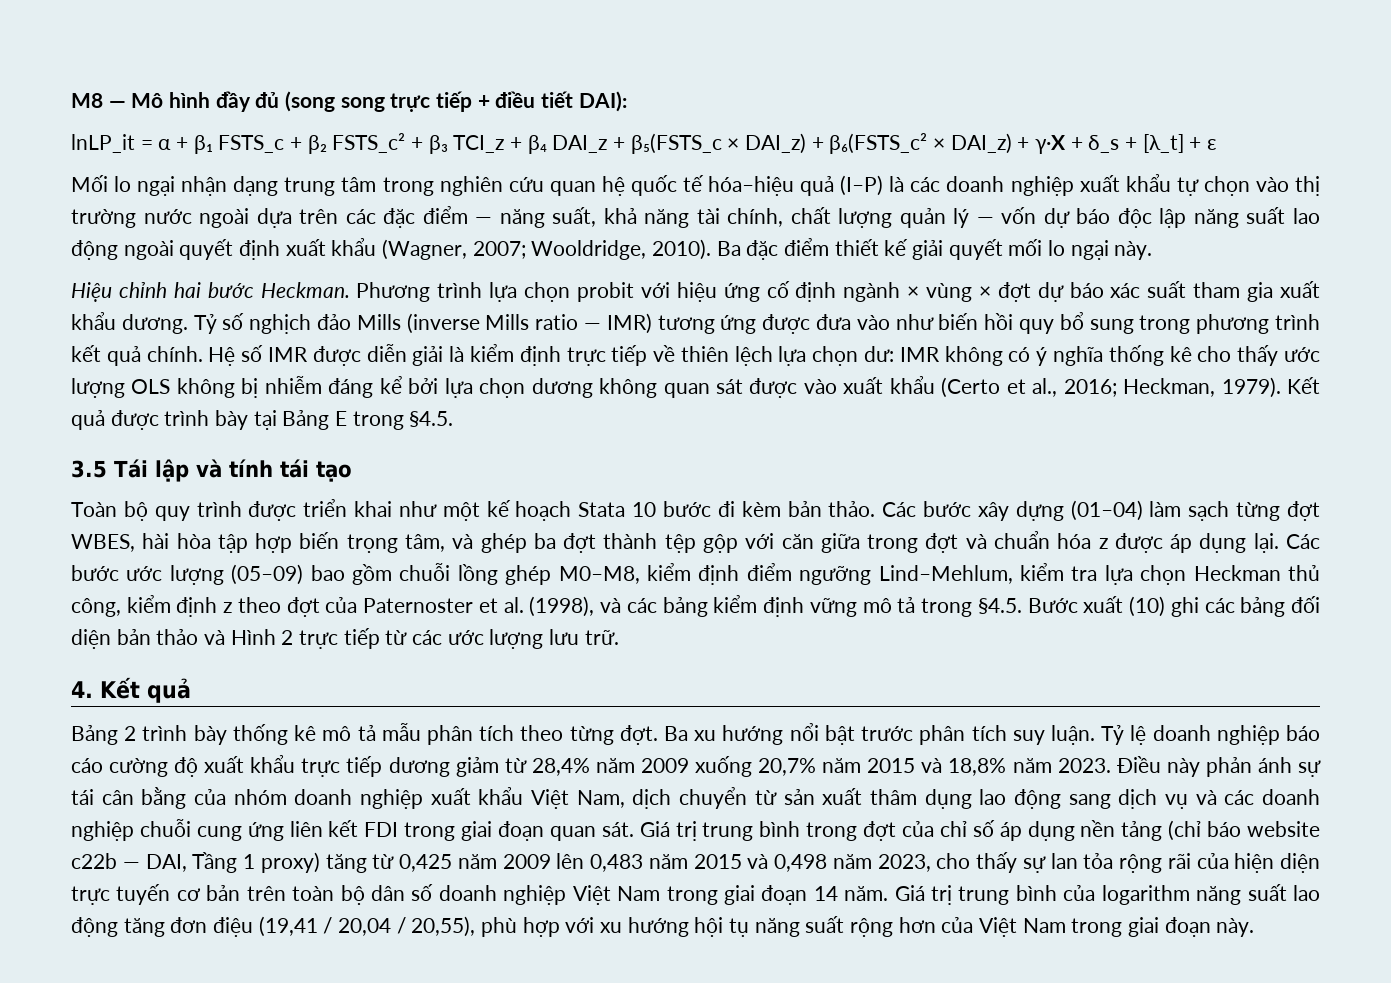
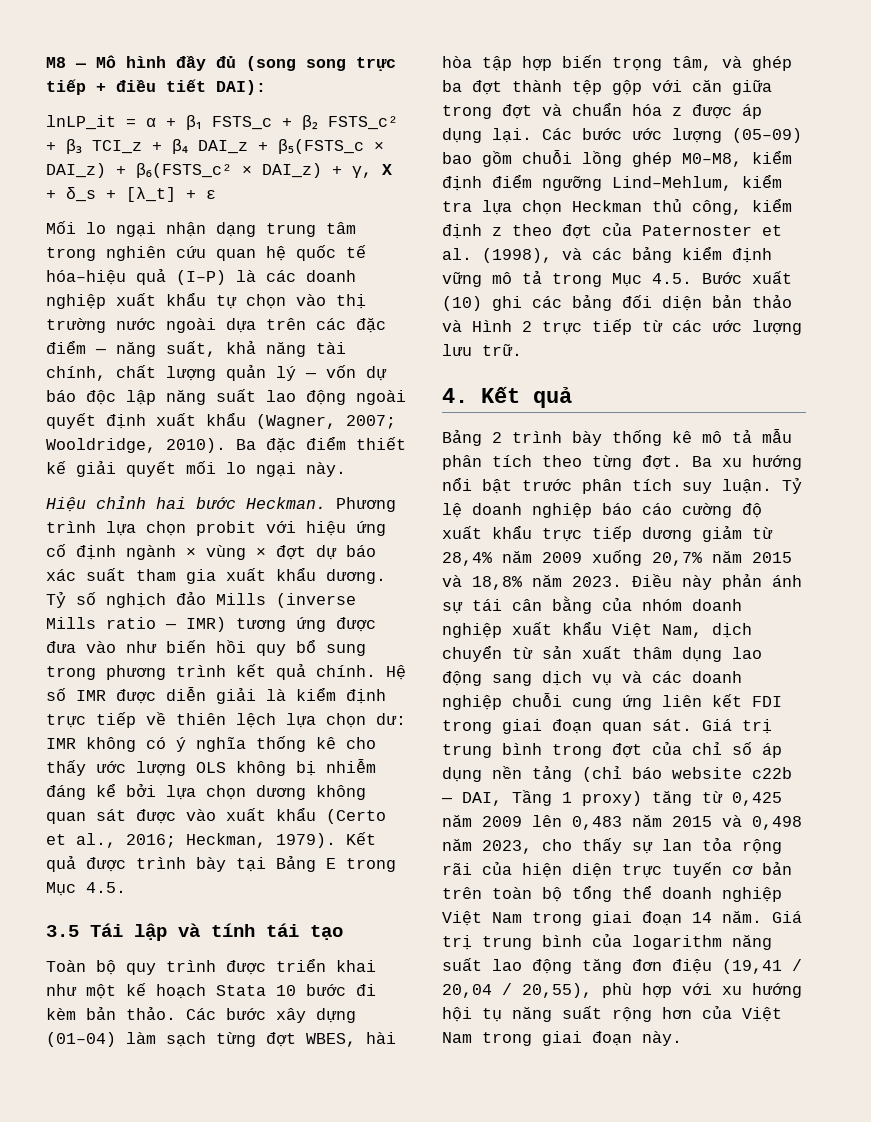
[1035,135,1067,154] γ·X -> [352,164,392,178] γ, X
[409,411,454,427] §4.5. -> [46,882,126,896] Mục 4.5.
[977,598,1022,614] §4.5. -> [612,273,692,287] Mục 4.5.
[370,884,434,901] dân số -> [572,886,652,902] tổng thể

